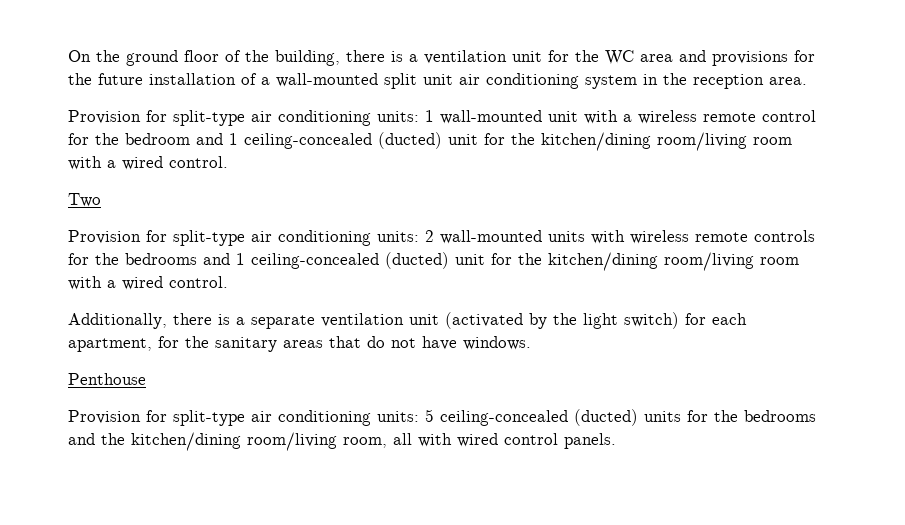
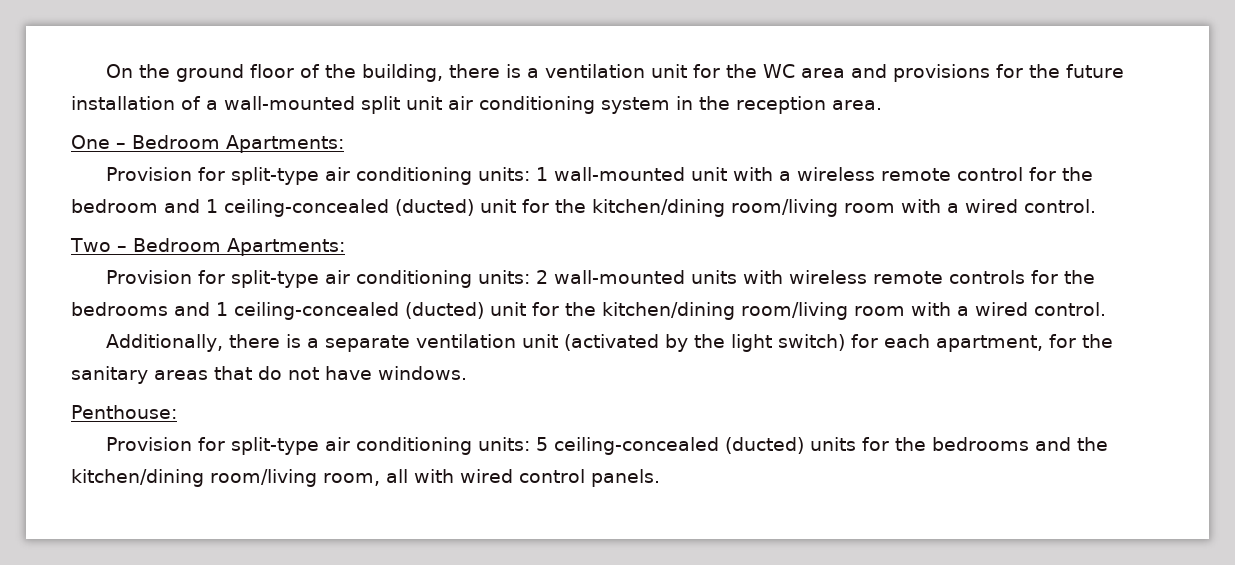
(807, 81) none -> [71,135,344,153] // One – Bedroom Apartments:
(101, 200) none -> [116,238,345,256] – Bedroom Apartments:
[68,373,146,385] Penthouse -> [71,405,177,419] Penthouse:

